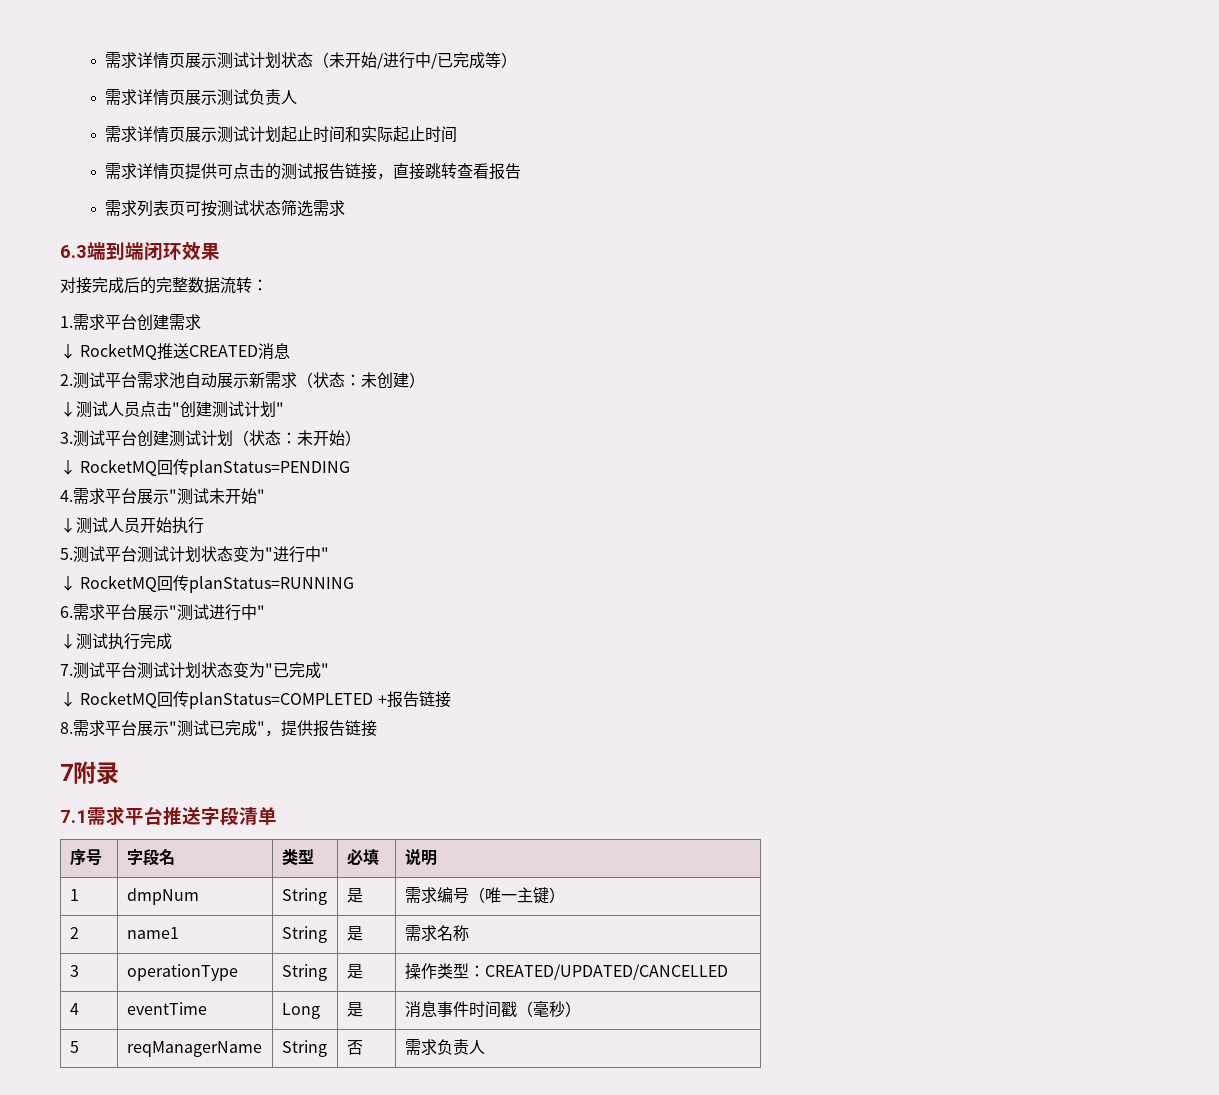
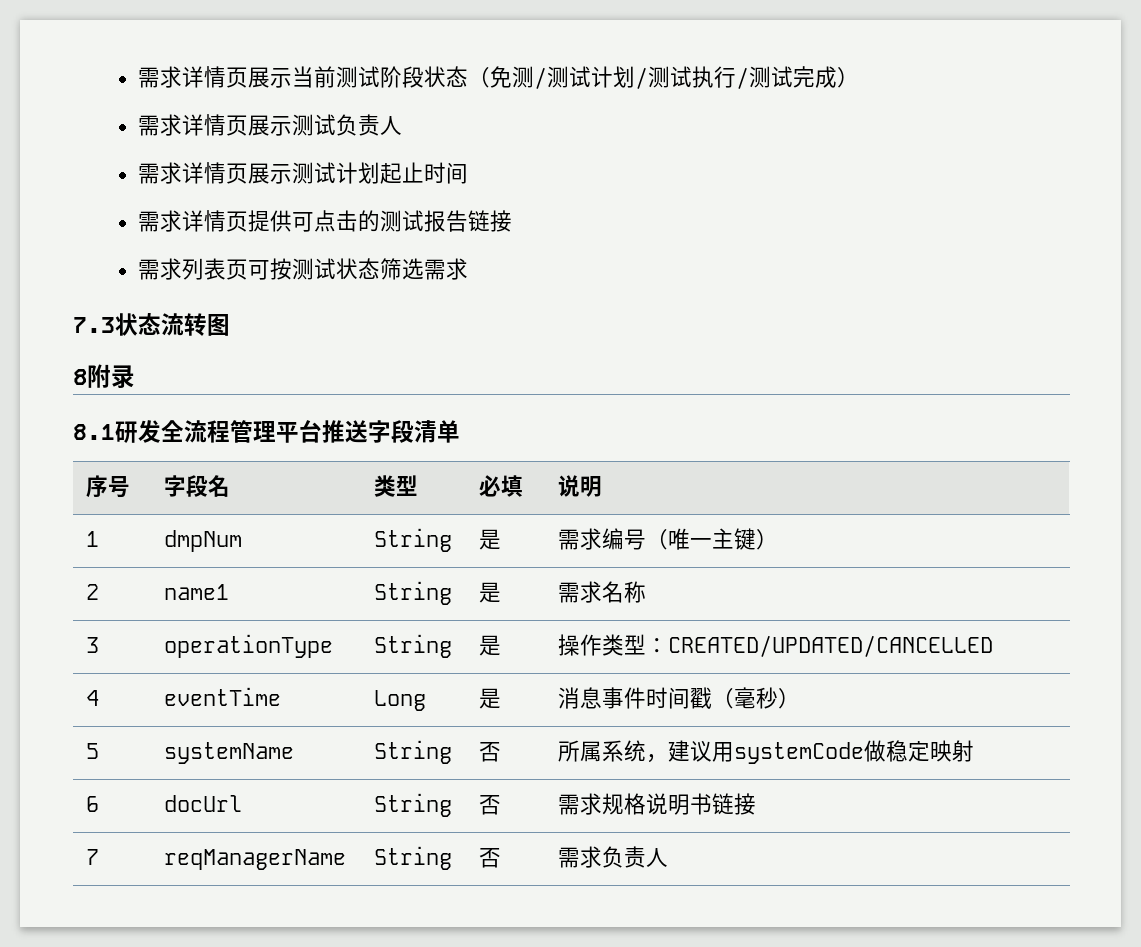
[105,52,502,69] 需求详情页展示测试计划状态（未开始/进行中/已完成等 -> [138,66,838,89] 需求详情页展示当前测试阶段状态（免测/测试计划/测试执行/测试完成
[345,126,458,143] 和实际起止时间 -> (469, 173) none
[377,163,522,180] ，直接跳转查看报告 -> (513, 221) none
[60,241,220,260] [60,277,268,294] [60,314,201,331] [60,343,291,360] [60,372,425,389] [60,401,284,418] [60,430,361,447] [60,459,351,477] [60,488,265,505] [60,517,204,534] [60,546,329,563] [60,575,355,593] [60,604,265,621] [60,633,172,650] [60,662,329,679] [60,691,451,709] [60,720,377,737] [60,761,119,785] [60,806,125,826] 6.3端到端闭环效果 // 对接完成后的完整数据流转： // 1.需求平台创建需求 // ↓ RocketMQ推送CREATED消息 // 2.测试平台需求池自动展示新需求（状态：未创建） // ↓测试人员点击"创建测试计划" // 3.测试平台创建测试计划（状态：未开始） // ↓ RocketMQ回传planStatus=PENDING // 4.需求平台展示"测试未开始" // ↓测试人员开始执行 // 5.测试平台测试计划状态变为"进行中" // ↓ RocketMQ回传planStatus=RUNNING // 6.需求平台展示"测试进行中" // ↓测试执行完成 // 7.测试平台测试计划状态变为"已完成" // ↓ RocketMQ回传planStatus=COMPLETED +报告链接 // 8.需求平台展示"测试已完成"，提供报告链接 // 7附录 // 7.1需求 -> [73,313,230,336] [73,364,135,389] [73,420,276,443] 7.3状态流转图 // 8附录 // 8.1研发全流程管理
(79, 1047) none -> [164,742,295,764] [374,740,453,764] [479,742,502,762] [558,740,975,764] [86,796,100,812] [164,795,243,812] [374,793,453,817] [479,795,502,815] [558,793,757,815] [86,849,100,865] | systemName | String | 否 | 所属系统，建议用systemCode做稳定映射 // 6 | docUrl | String | 否 | 需求规格说明书链接 // 7

